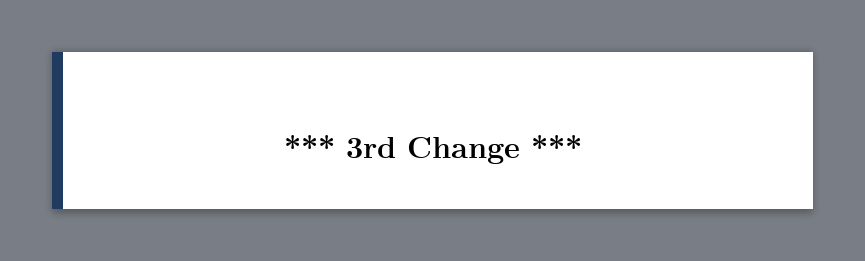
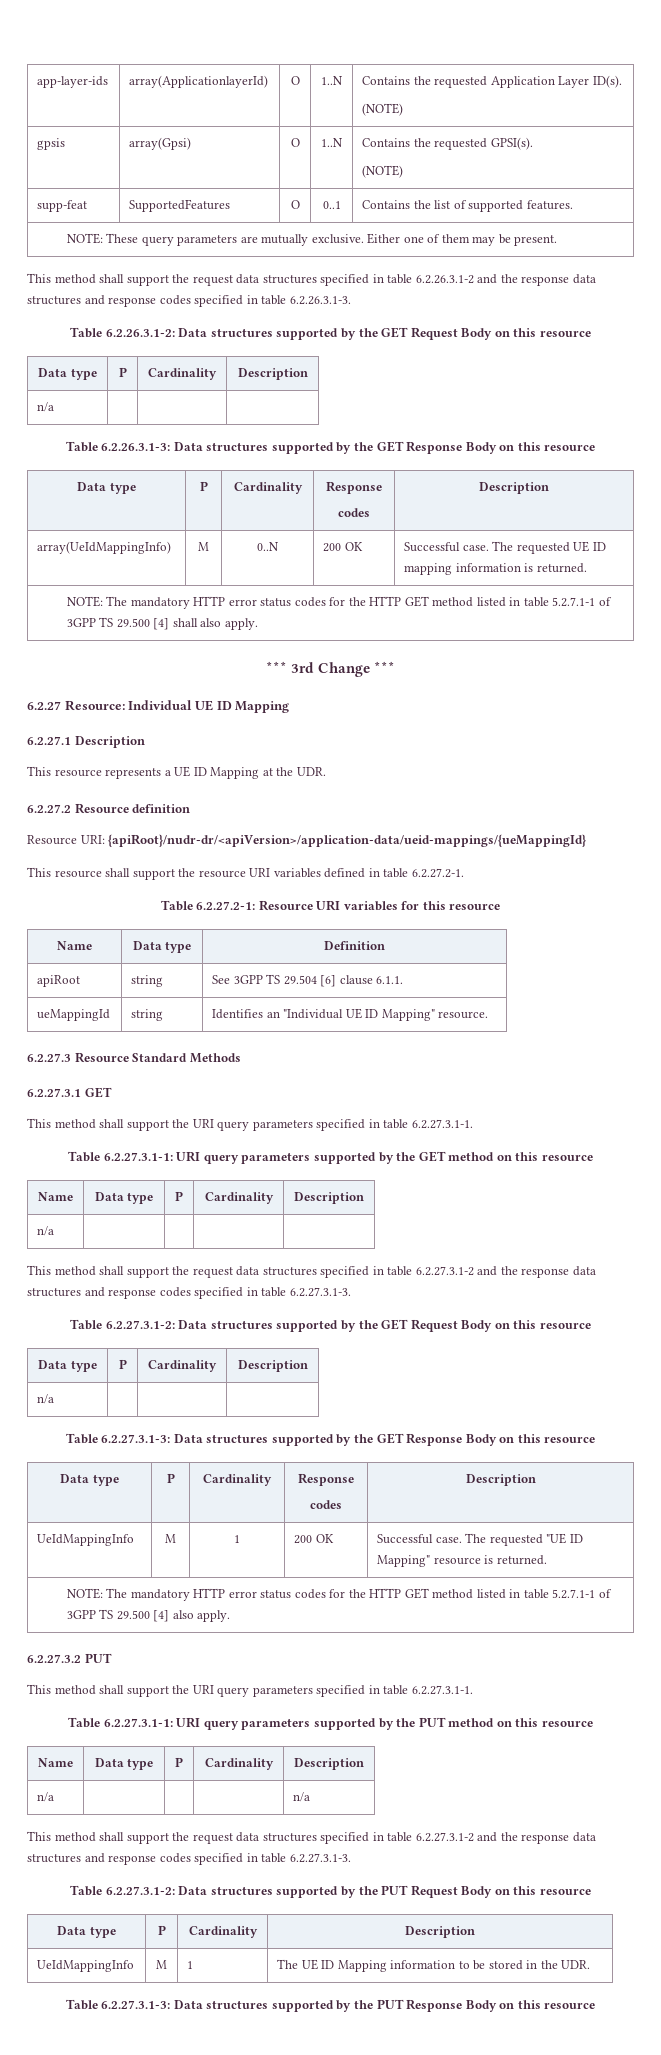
[283,135,582,164] *** 3rd Change *** -> [37,76,109,88] [129,75,269,88] [290,76,300,85] [321,76,343,85] [362,75,622,88] [362,103,404,116] [37,138,66,150] [129,137,192,150] [290,138,300,147] [321,138,343,147] [362,137,533,150] [362,165,404,178] [37,200,88,212] [129,199,231,212] [290,200,300,209] [322,201,341,209] [362,200,573,212] [66,233,558,246] [27,273,596,286] [27,295,351,307] [70,327,591,340] [38,368,97,380] [118,367,127,377] [148,368,217,380] [237,368,308,380] [37,402,55,412] [65,441,596,454] [77,482,136,494] [199,481,208,491] [233,482,303,494] [326,481,382,494] [338,508,370,517] [479,482,549,494] [37,541,172,554] [198,542,209,551] [257,542,279,551] [323,542,363,552] [404,541,606,554] [404,563,587,575] [66,596,612,609] [66,617,258,630] [266,661,395,677] [27,700,290,713] [27,736,145,748] [27,766,326,779] [27,803,191,814] [27,834,587,847] [27,867,464,880] [160,900,501,911] [57,941,92,950] [132,941,192,953] [324,941,385,950] [37,975,81,987] [131,975,164,987] [212,974,404,987] [37,1009,111,1021] [131,1009,164,1021] [212,1008,489,1021] [27,1052,241,1063] [27,1087,112,1098] [27,1118,473,1131] [68,1151,593,1164] [38,1192,73,1201] [94,1192,154,1204] [175,1191,183,1201] [204,1192,274,1204] [294,1192,364,1204] [37,1226,55,1236] [27,1265,596,1278] [27,1287,351,1299] [70,1319,591,1332] [38,1360,97,1372] [118,1359,127,1369] [148,1360,217,1372] [237,1360,308,1372] [37,1394,55,1404] [65,1433,596,1446] [60,1474,119,1486] [166,1473,175,1483] [203,1474,272,1486] [298,1473,354,1486] [310,1500,342,1509] [465,1474,536,1486] [37,1534,135,1546] [165,1534,176,1543] [234,1535,240,1543] [294,1534,334,1544] [377,1533,583,1546] [377,1555,547,1567] [66,1588,612,1601] [66,1609,231,1622] [27,1653,112,1663] [27,1684,473,1697] [68,1717,593,1730] [38,1758,73,1767] [94,1758,154,1770] [175,1757,183,1767] [204,1758,274,1770] [294,1758,364,1770] [37,1792,55,1802] [293,1792,311,1802] [27,1831,596,1844] [27,1853,351,1865] [70,1885,591,1898] [57,1926,116,1938] [157,1925,166,1935] [188,1926,258,1938] [405,1926,475,1938] [37,1960,135,1972] [156,1960,167,1969] [187,1961,194,1969] [277,1959,591,1972] [65,1999,596,2012] app-layer-ids | array(ApplicationlayerId) | O | 1..N | Contains the requested Application Layer ID(s). // (NOTE) // gpsis | array(Gpsi) | O | 1..N | Contains the requested GPSI(s). // (NOTE) // supp-feat | SupportedFeatures | O | 0..1 | Contains the list of supported features. // NOTE: These query parameters are mutually exclusive. Either one of them may be present. // This method shall support the request data structures specified in table 6.2.26.3.1-2 and the response data structures and response codes specified in table 6.2.26.3.1-3. // Table 6.2.26.3.1-2: Data structures supported by the GET Request Body on this resource // Data type | P | Cardinality | Description // n/a | | | // Table 6.2.26.3.1-3: Data structures supported by the GET Response Body on this resource // Data type | P | Cardinality | Response // codes | Description // array(UeIdMappingInfo) | M | 0..N | 200 OK | Successful case. The requested UE ID mapping information is returned. // NOTE: The mandatory HTTP error status codes for the HTTP GET method listed in table 5.2.7.1-1 of 3GPP TS 29.500 [4] shall also apply. // *** 3rd Change *** // 6.2.27 Resource: Individual UE ID Mapping // 6.2.27.1 Description // This resource represents a UE ID Mapping at the UDR. // 6.2.27.2 Resource definition // Resource URI: {apiRoot}/nudr-dr/<apiVersion>/application-data/ueid-mappings/{ueMappingId} // This resource shall support the resource URI variables defined in table 6.2.27.2-1. // Table 6.2.27.2-1: Resource URI variables for this resource // Name | Data type | Definition // apiRoot | string | See 3GPP TS 29.504 [6] clause 6.1.1. // ueMappingId | string | Identifies an "Individual UE ID Mapping" resource. // 6.2.27.3 Resource Standard Methods // 6.2.27.3.1 GET // This method shall support the URI query parameters specified in table 6.2.27.3.1-1. // Table 6.2.27.3.1-1: URI query parameters supported by the GET method on this resource // Name | Data type | P | Cardinality | Description // n/a | | | | // This method shall support the request data structures specified in table 6.2.27.3.1-2 and the response data structures and response codes specified in table 6.2.27.3.1-3. // Table 6.2.27.3.1-2: Data structures supported by the GET Request Body on this resource // Data type | P | Cardinality | Description // n/a | | | // Table 6.2.27.3.1-3: Data structures supported by the GET Response Body on this resource // Data type | P | Cardinality | Response // codes | Description // UeIdMappingInfo | M | 1 | 200 OK | Successful case. The requested "UE ID Mapping" resource is returned. // NOTE: The mandatory HTTP error status codes for the HTTP GET method listed in table 5.2.7.1-1 of 3GPP TS 29.500 [4] also apply. // 6.2.27.3.2 PUT // This method shall support the URI query parameters specified in table 6.2.27.3.1-1. // Table 6.2.27.3.1-1: URI query parameters supported by the PUT method on this resource // Name | Data type | P | Cardinality | Description // n/a | | | | n/a // This method shall support the request data structures specified in table 6.2.27.3.1-2 and the response data structures and response codes specified in table 6.2.27.3.1-3. // Table 6.2.27.3.1-2: Data structures supported by the PUT Request Body on this resource // Data type | P | Cardinality | Description // UeIdMappingInfo | M | 1 | The UE ID Mapping information to be stored in the UDR. // Table 6.2.27.3.1-3: Data structures supported by the PUT Response Body on this resource

